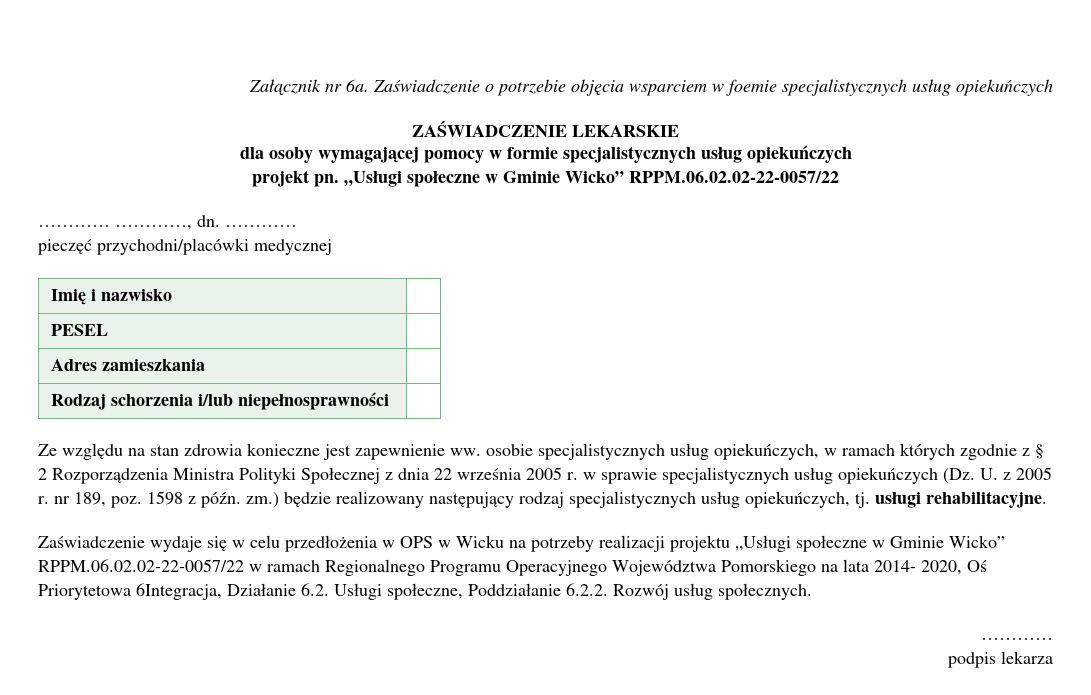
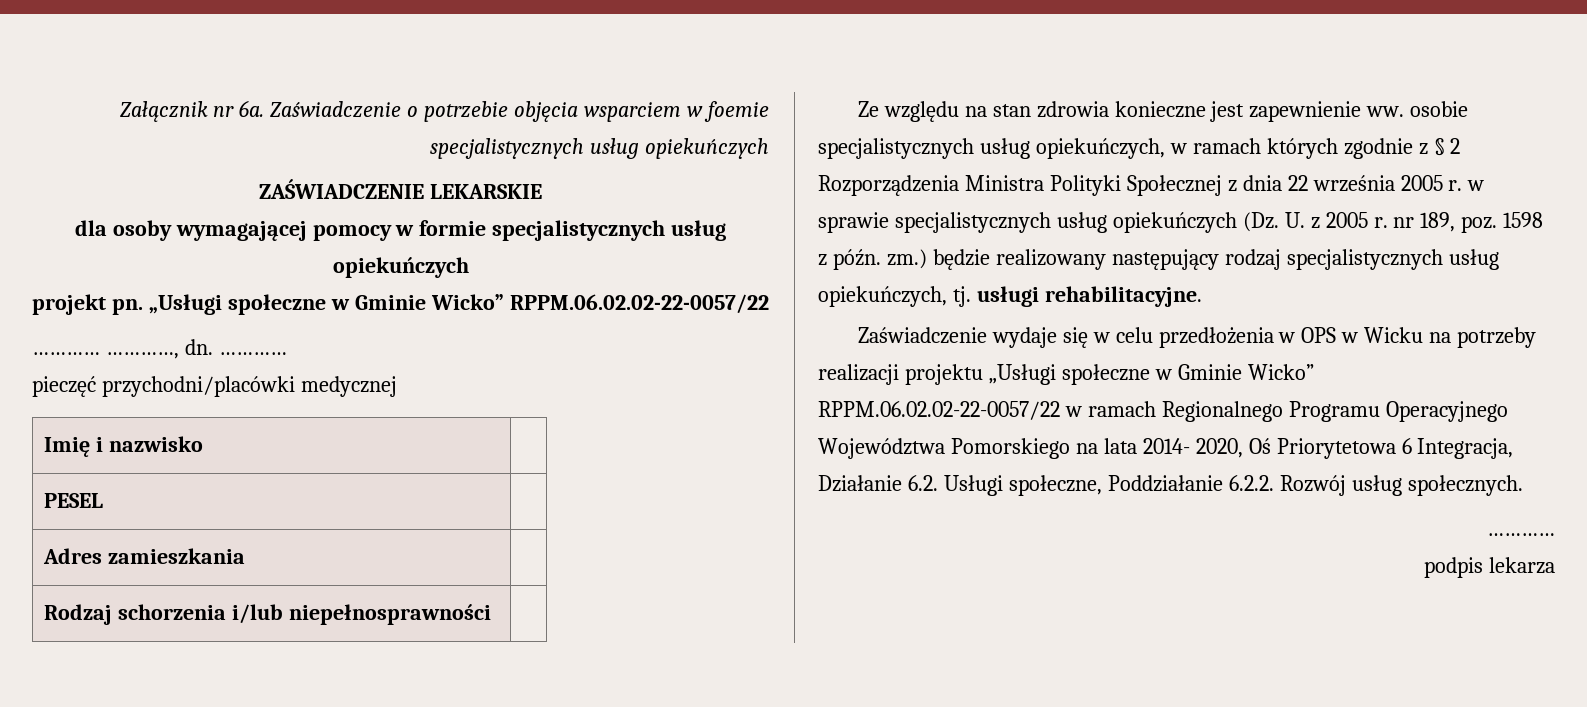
[136,583,222,600] 6Integracja, -> [1401,438,1514,459] 6 Integracja,

